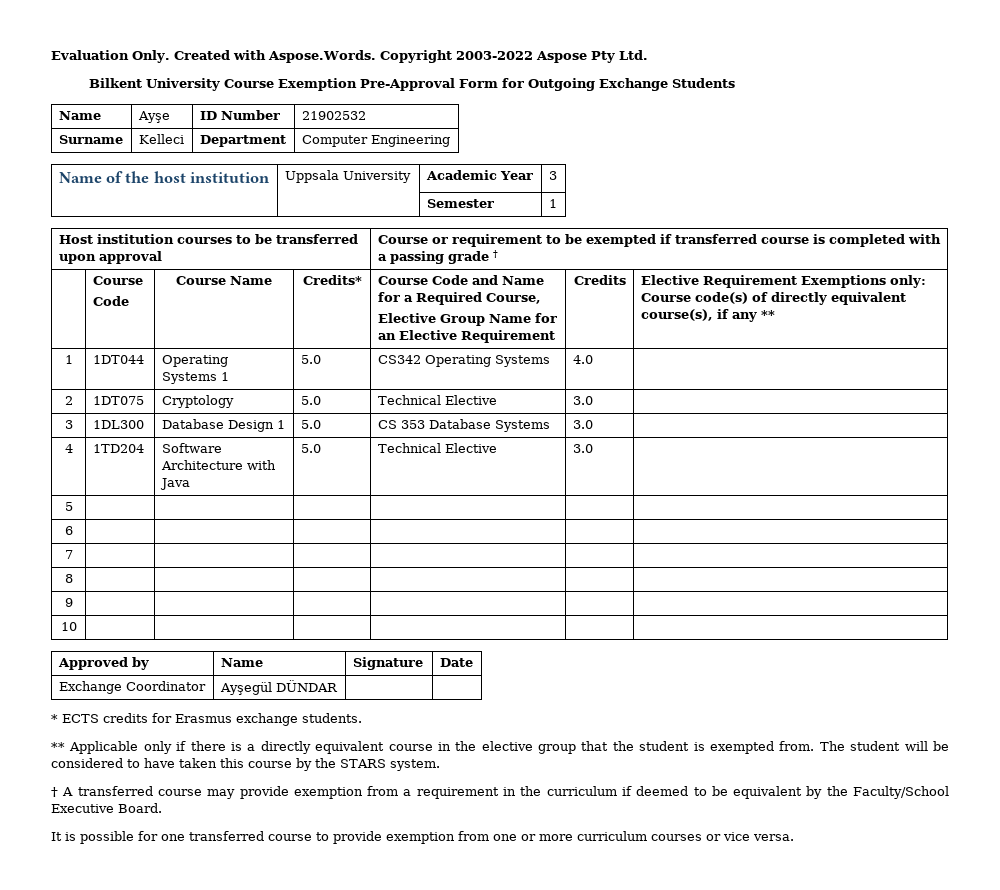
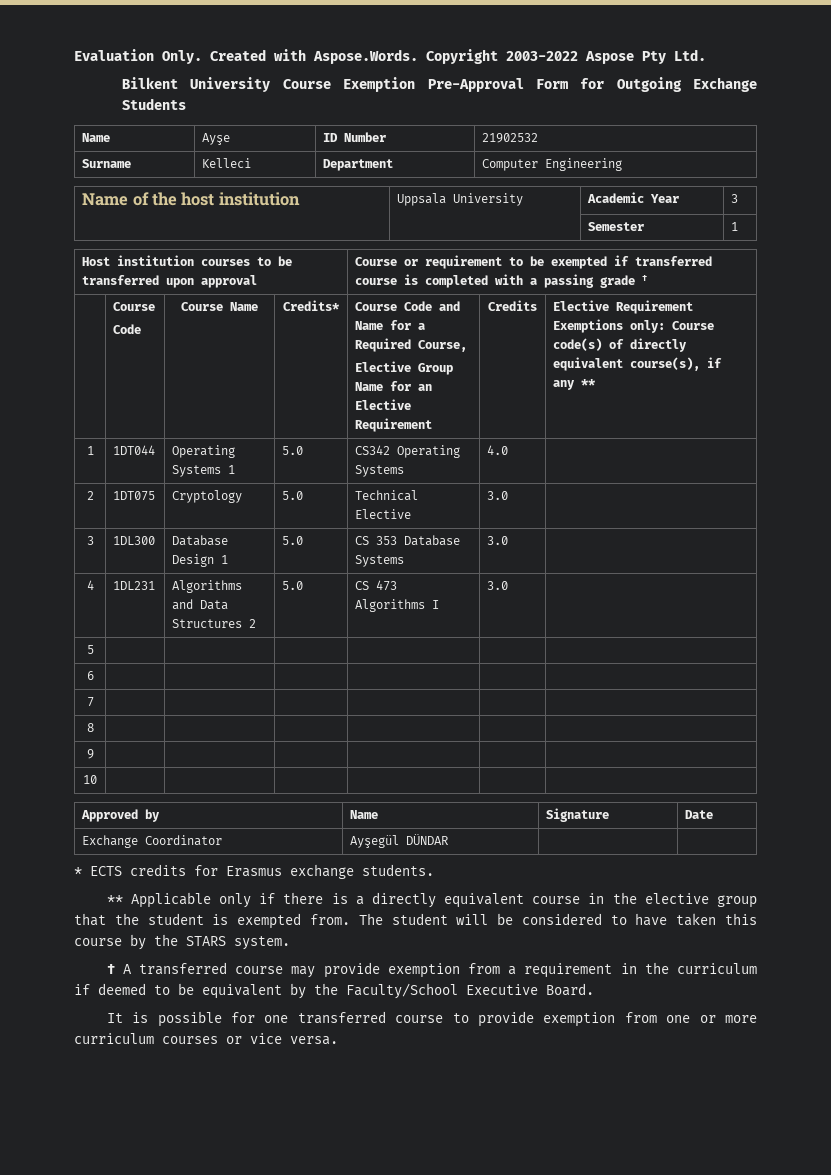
[92,444,144,453] [161,443,222,453] [160,460,276,470] [159,478,190,490] [300,444,321,453] [377,443,497,453] 1TD204 | Software Architecture with Java | 5.0 | Technical Elective -> [113,581,156,590] [172,580,243,593] [172,599,229,610] [172,619,257,628] [282,581,304,590] [355,580,398,591] [355,599,440,612] 1DL231 | Algorithms and Data Structures 2 | 5.0 | CS 473 Algorithms I

